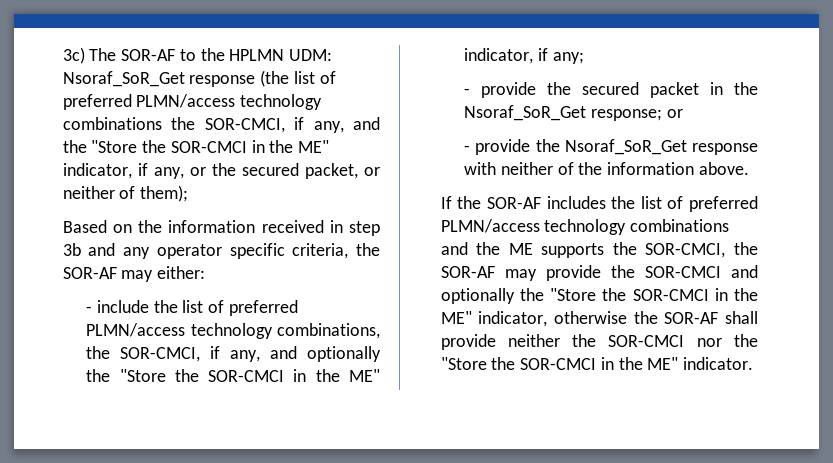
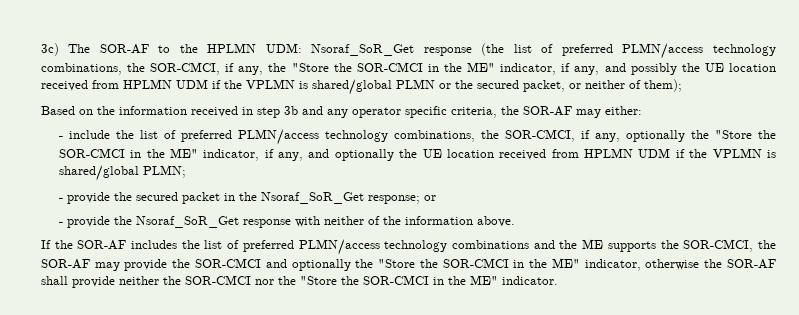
[62,117,380,133] combinations the SOR-CMCI, if any, and -> [40,62,264,75] combinations, the SOR-CMCI, if any,
(184, 173) none -> [604,63,776,75] [40,79,435,95] and possibly the UE location received from HPLMN UDM if the VPLMN is shared/global PLMN
[270,346,298,359] and -> (620, 137) none
[552,52,584,64] any; -> [278,148,777,161] [58,165,186,181] any, and optionally the UE location received from HPLMN UDM if the VPLMN is shared/global PLMN;

